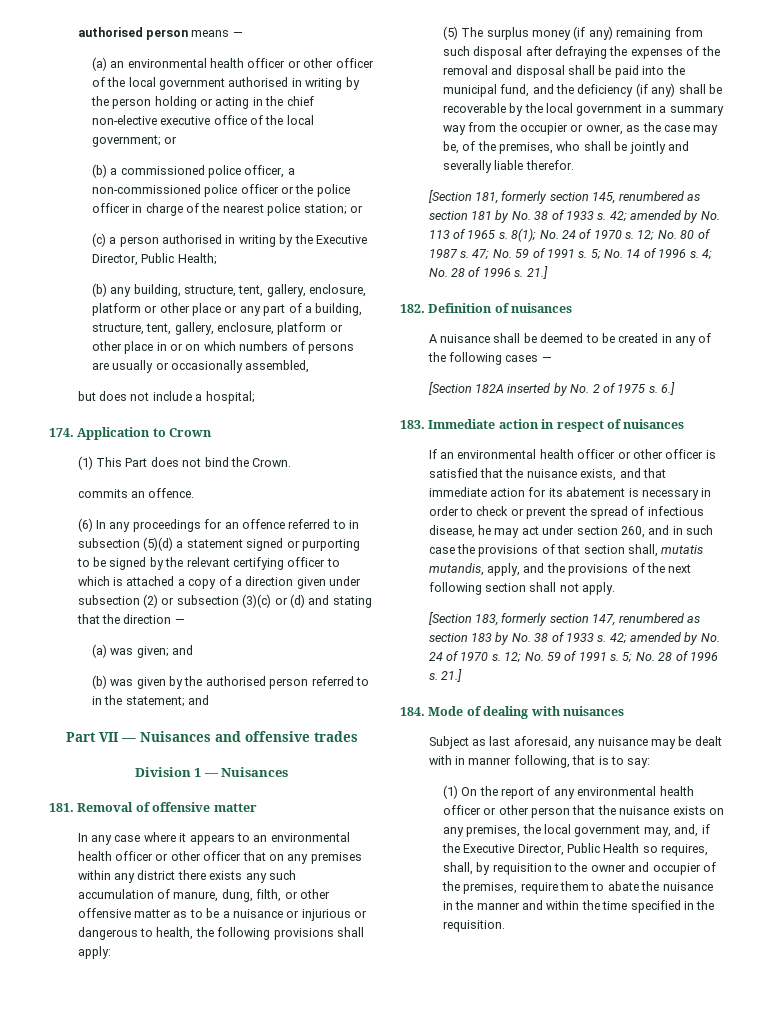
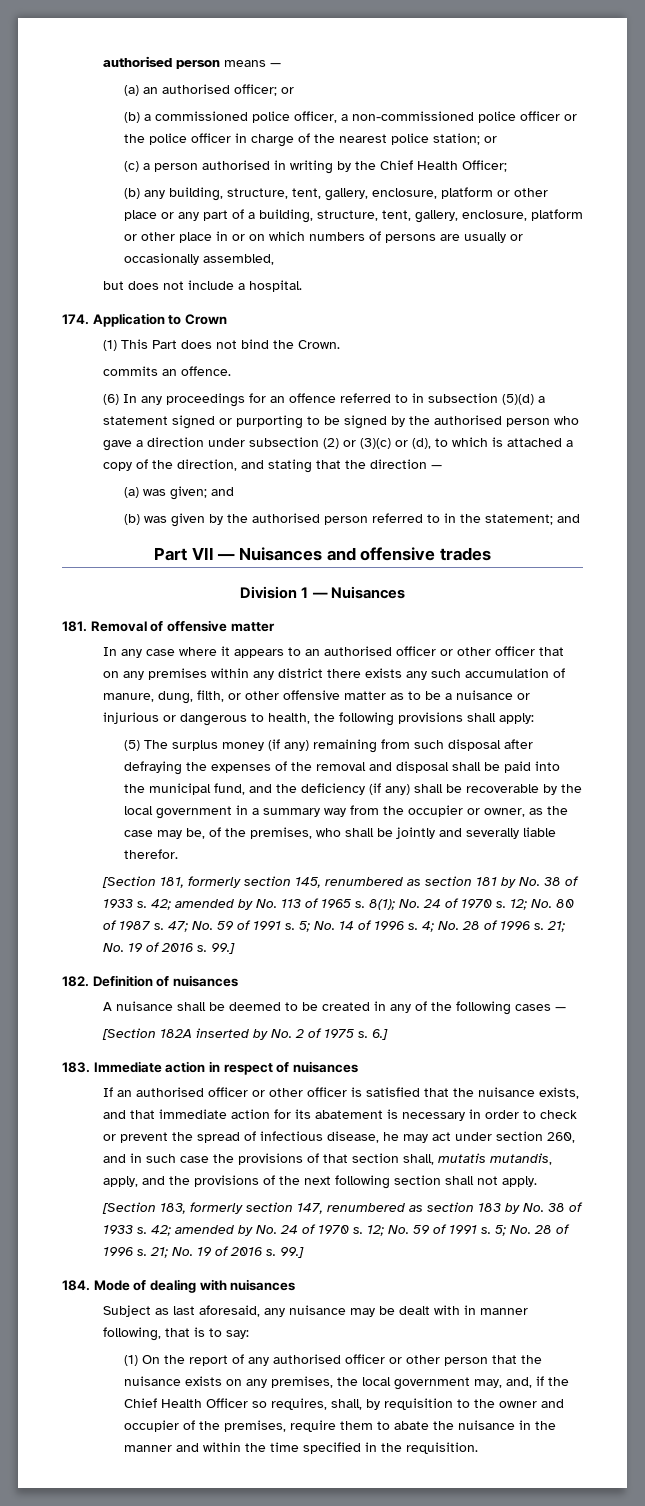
[127,58,374,68] [91,77,360,90] [90,96,314,109] [91,115,314,125] [91,135,161,147] environmental health officer or other officer of the local government authorised in writing by the person holding or acting in the chief non-elective executive office of the local government; -> [161,84,277,96] authorised officer;
[315,235,367,244] [91,253,217,266] Executive Director, Public Health; -> [379,160,507,172] Chief Health Officer;
[205,391,255,404] hospital; -> [249,280,303,292] hospital.
[186,557,326,570] relevant certifying officer -> [434,415,580,427] [103,437,432,451] authorised person who gave a direction under subsection (2) or (3)(c) or (d),
[234,576,362,589] [77,594,305,608] a direction given under subsection (2) or subsection (3)(c) or (d) -> [152,459,238,471] the direction,
[270,832,350,842] [77,851,112,861] environmental health -> [324,646,393,656] authorised
[526,266,548,279] 21.] -> [547,921,566,932] [103,942,236,954] 21; No. 19 of 2016 s. 99.]
[457,449,574,459] environmental health -> [136,1087,205,1097] authorised
[441,669,463,682] 21.] -> [150,1246,305,1258] 21; No. 19 of 2016 s. 99.]
[577,786,694,796] environmental health -> [272,1354,341,1364] authorised
[463,843,640,856] Executive Director, Public Health -> [123,1398,248,1408] Chief Health Officer

